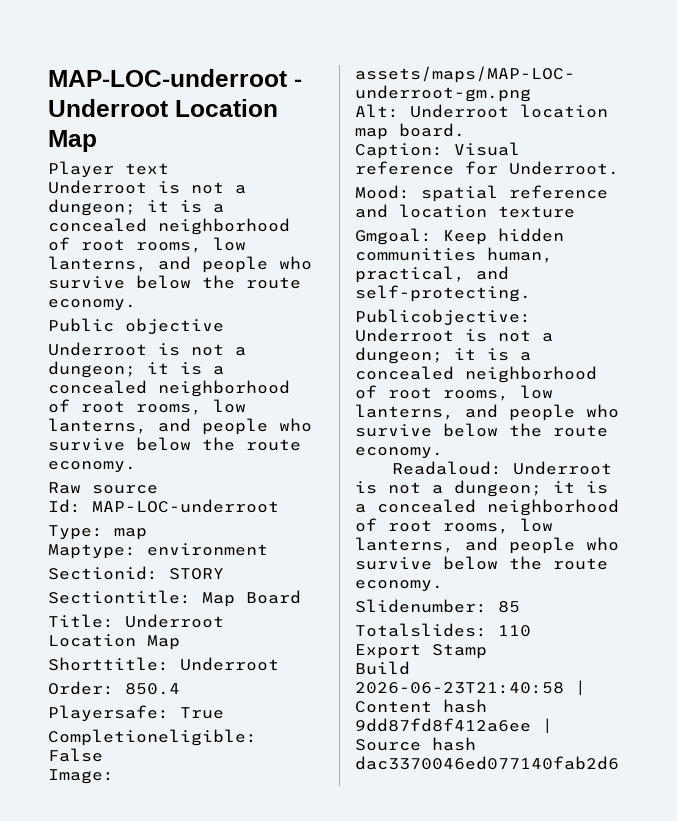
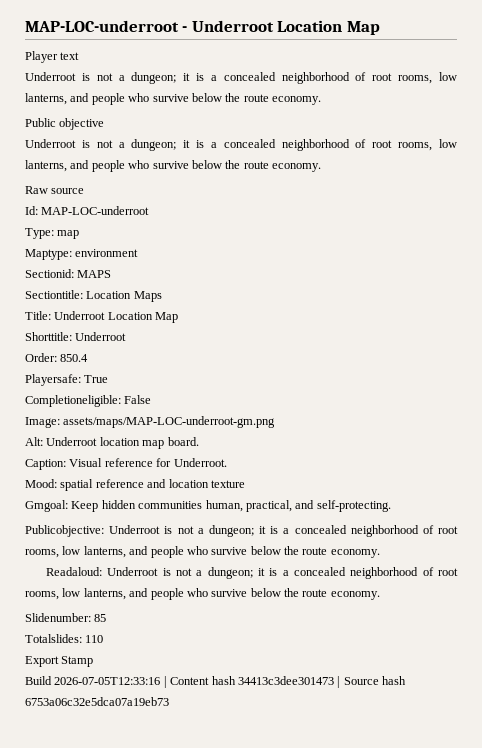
[169,568,224,580] STORY -> [77,270,112,278] MAPS
[202,590,301,607] Map Board -> [86,291,162,302] Location Maps
[355,682,564,694] 2026-06-23T21:40:58 -> [54,677,161,685] 2026-07-05T12:33:16
[355,718,531,732] 9dd87fd8f412a6ee -> [237,676,334,685] 34413c3dee301473
[355,756,619,770] dac3370046ed077140fab2d6 -> [25,697,169,706] 6753a06c32e5dca07a19eb73

